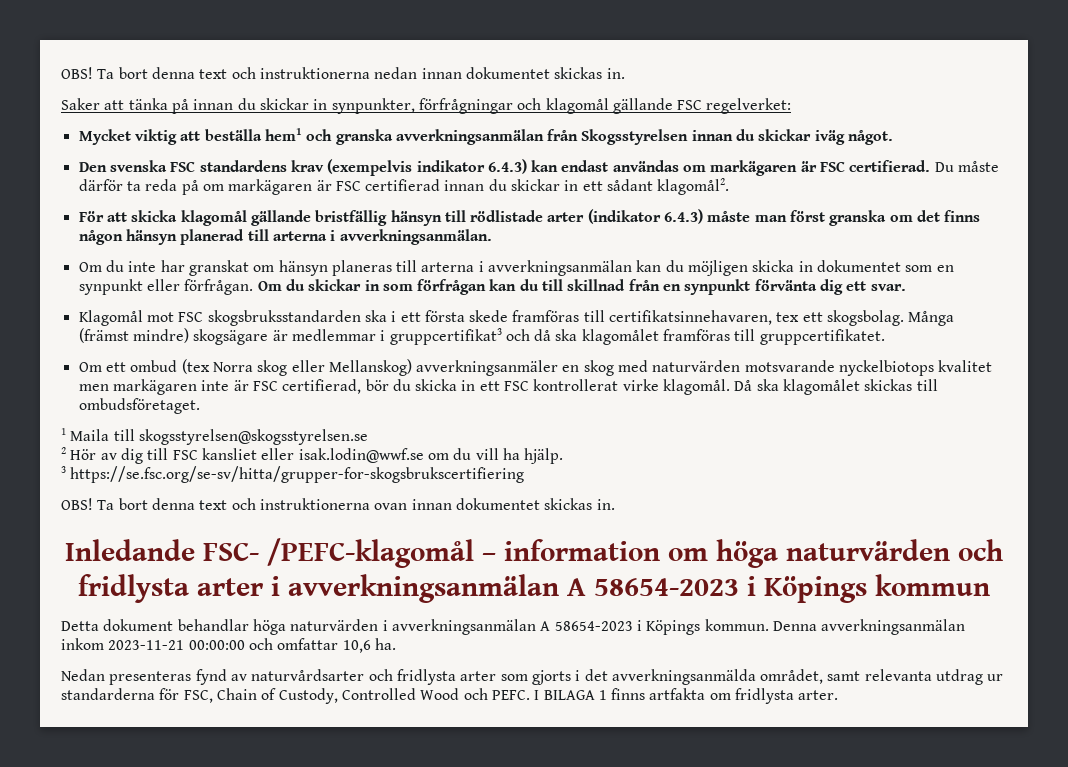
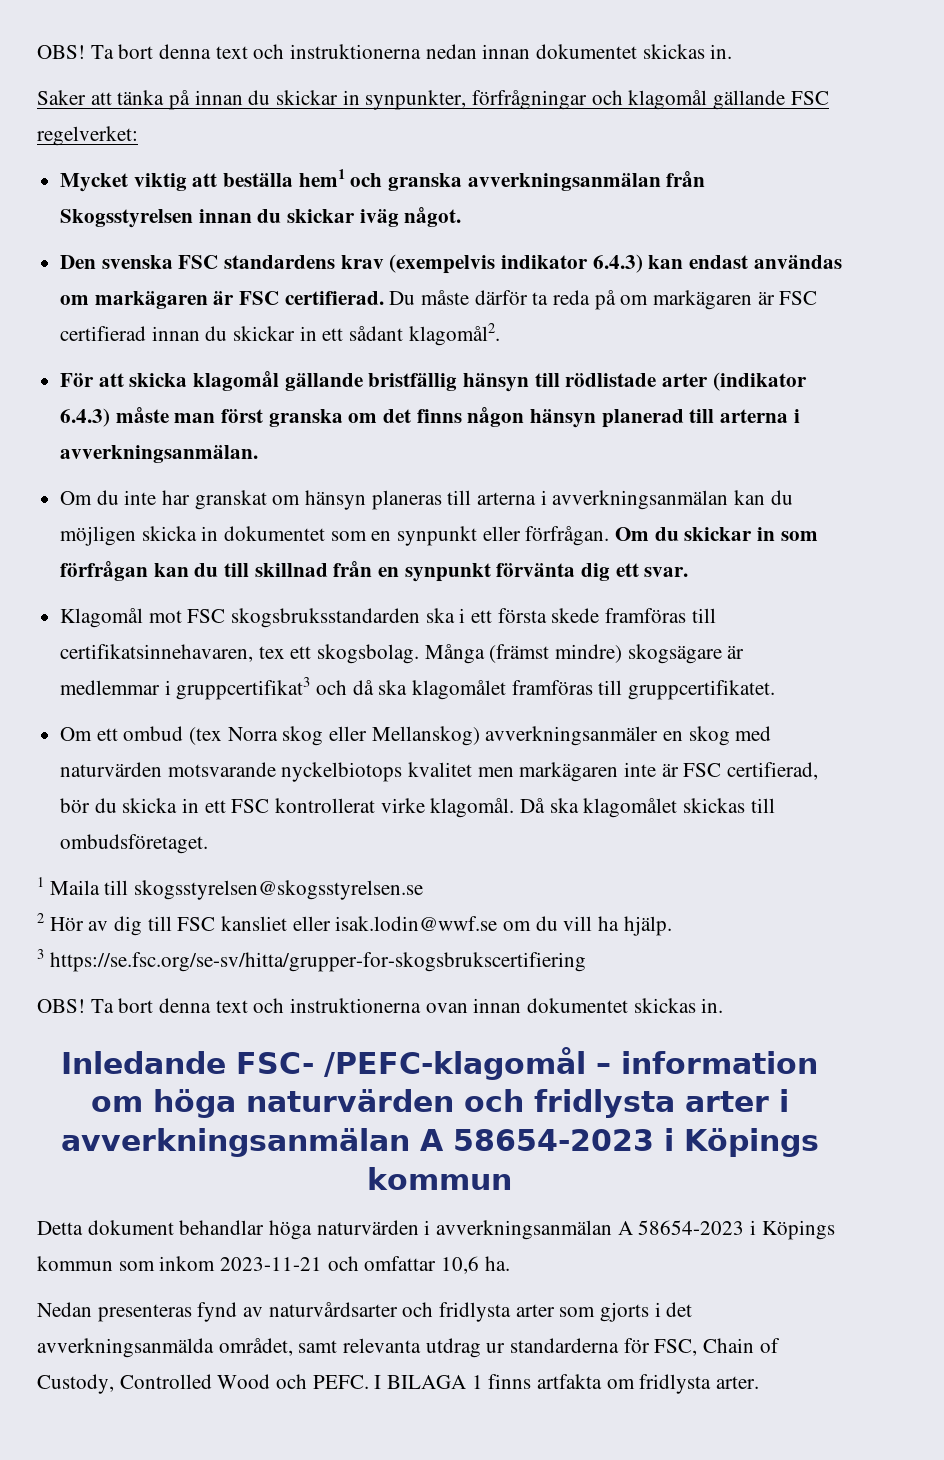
[704,619,966,635] kommun. Denna avverkningsanmälan -> [37,1256,155,1271] kommun som
[188,640,245,650] 00:00:00 -> (323, 1264) none

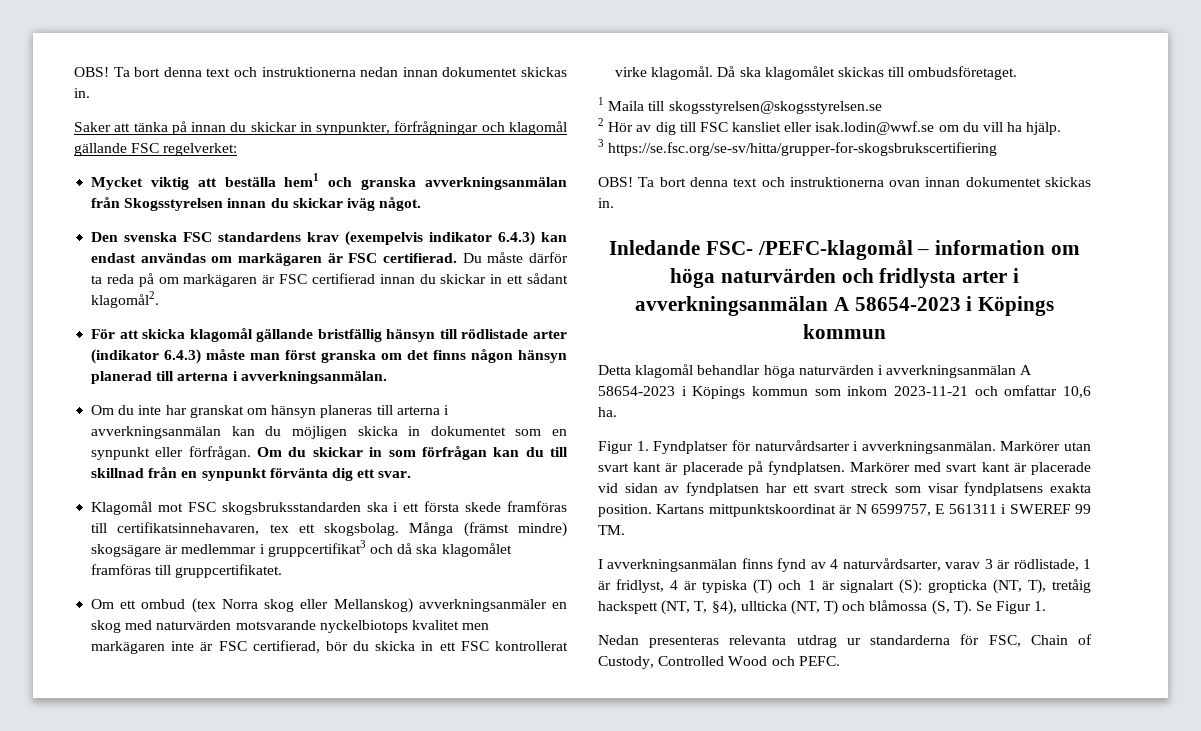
[87,1220,174,1235] dokument -> [635,364,694,378] klagomål
[37,1302,693,1322] [37,1338,338,1358] Nedan presenteras fynd av naturvårdsarter och fridlysta arter som gjorts i det avverkningsanmälda området, samt -> [598,440,1091,454] [598,461,1091,475] [598,482,1091,496] [598,504,1091,517] [598,525,625,535] [598,558,1091,572] [598,579,1091,594] [598,600,1047,615] [598,635,720,648] Figur 1. Fyndplatser för naturvårdsarter i avverkningsanmälan. Markörer utan svart kant är placerade på fyndplatsen. Markörer med svart kant är placerade vid sidan av fyndplatsen har ett svart streck som visar fyndplatsens exakta position. Kartans mittpunktskoordinat är N 6599757, E 561311 i SWEREF 99 TM. // I avverkningsanmälan finns fynd av 4 naturvårdsarter, varav 3 är rödlistade, 1 är fridlyst, 4 är typiska (T) och 1 är signalart (S): gropticka (NT, T), tretåig hackspett (NT, T, §4), ullticka (NT, T) och blåmossa (S, T). Se Figur 1. // Nedan presenteras
[374,1374,760,1394] I BILAGA 1 finns artfakta om fridlysta arter. -> (840, 661) none

